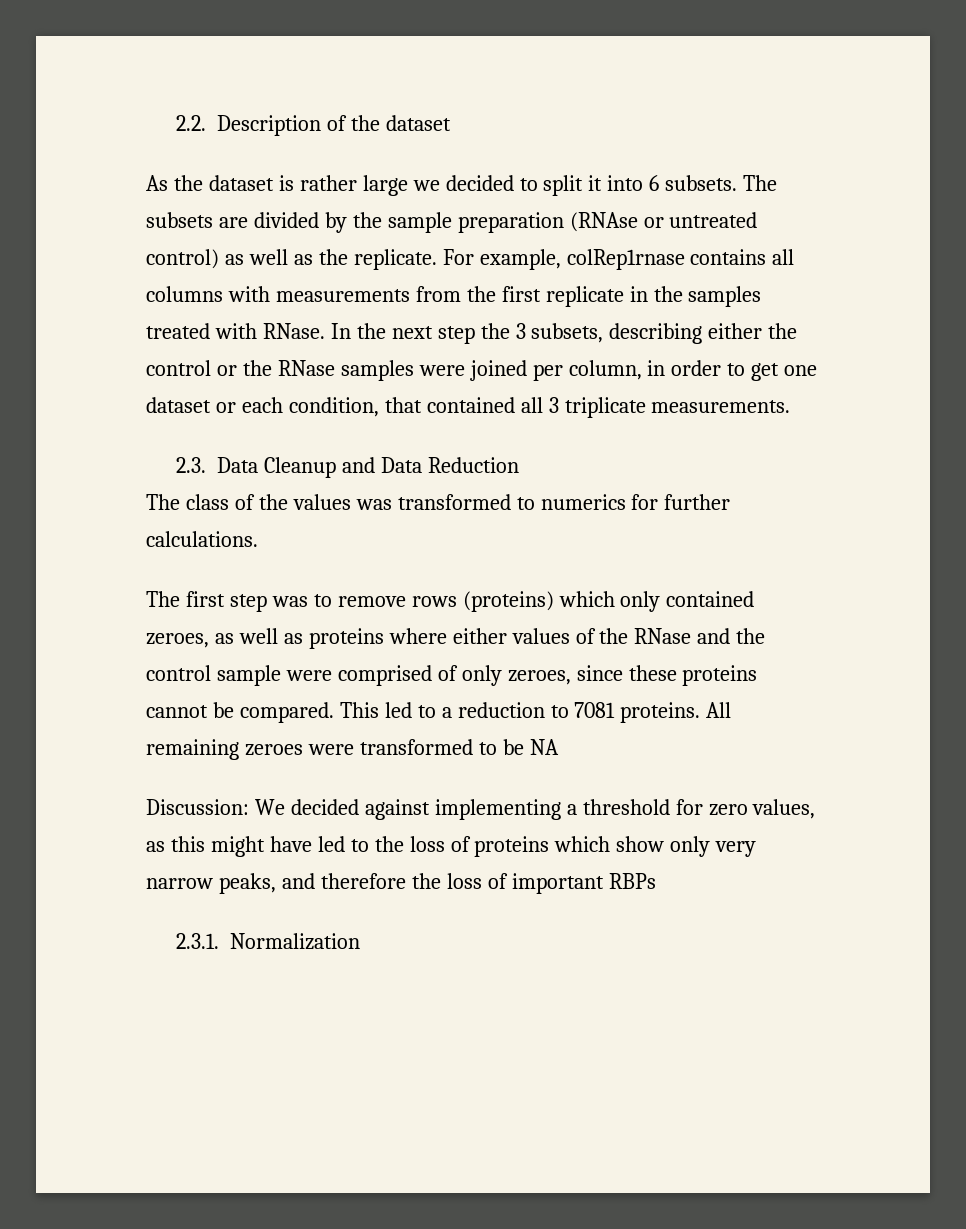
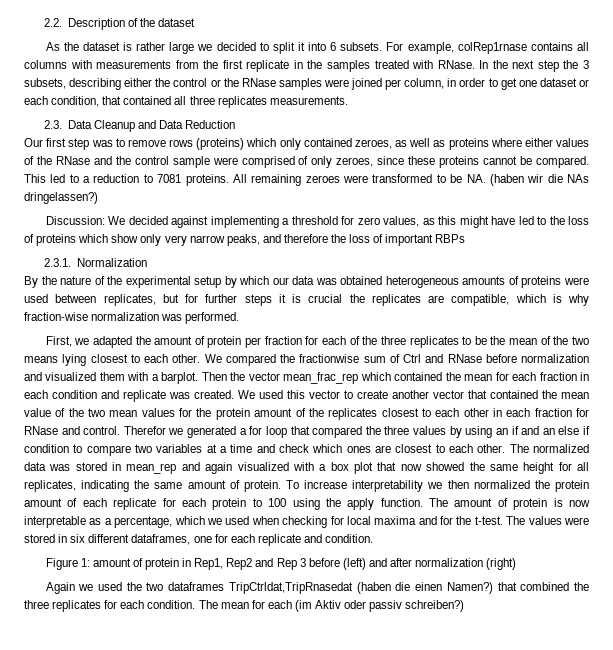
[743,175,778,191] [146,212,758,233] [146,249,437,270] The subsets are divided by the sample preparation (RNAse or untreated control) as well as the replicate. -> (383, 46) none
[548,397,646,418] 3 triplicate -> [189,96,267,108] three replicates
[146,494,731,510] [146,531,258,547] [146,591,180,607] The class of the values was transformed to numerics for further calculations. // The -> [24,138,43,147] Our
[529,739,559,755] NA -> [466,174,589,186] [24,192,98,204] NA. (haben wir die NAs dringelassen?)
(361, 941) none -> [24,276,589,288] [24,294,589,306] [24,312,240,324] [45,336,590,348] [24,354,589,366] [24,372,589,384] [24,390,589,402] [24,408,590,420] [24,426,590,438] [24,444,589,456] [24,462,589,474] [24,480,590,492] [24,498,591,510] [24,516,590,528] [24,534,374,546] [45,558,517,570] [45,582,589,594] [24,600,465,612] // By the nature of the experimental setup by which our data was obtained heterogeneous amounts of proteins were used between replicates, but for further steps it is crucial the replicates are compatible, which is why fraction-wise normalization was performed. // First, we adapted the amount of protein per fraction for each of the three replicates to be the mean of the two means lying closest to each other. We compared the fractionwise sum of Ctrl and RNase before normalization and visualized them with a barplot. Then the vector mean_frac_rep which contained the mean for each fraction in each condition and replicate was created. We used this vector to create another vector that contained the mean value of the two mean values for the protein amount of the replicates closest to each other in each fraction for RNase and control. Therefor we generated a for loop that compared the three values by using an if and an else if condition to compare two variables at a time and check which ones are closest to each other. The normalized data was stored in mean_rep and again visualized with a box plot that now showed the same height for all replicates, indicating the same amount of protein. To increase interpretability we then normalized the protein amount of each replicate for each protein to 100 using the apply function. The amount of protein is now interpretable as a percentage, which we used when checking for local maxima and for the t-test. The values were stored in six different dataframes, one for each replicate and condition. // Figure 1: amount of protein in Rep1, Rep2 and Rep 3 before (left) and after normalization (right) // Again we used the two dataframes TripCtrldat,TripRnasedat (haben die einen Namen?) that combined the three replicates for each condition. The mean for each (im Aktiv oder passiv schreiben?)

